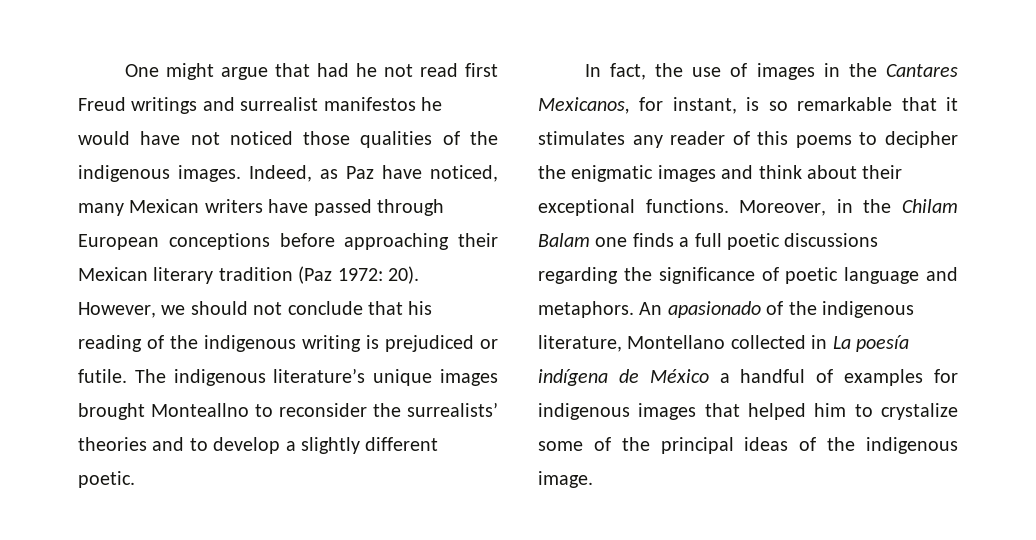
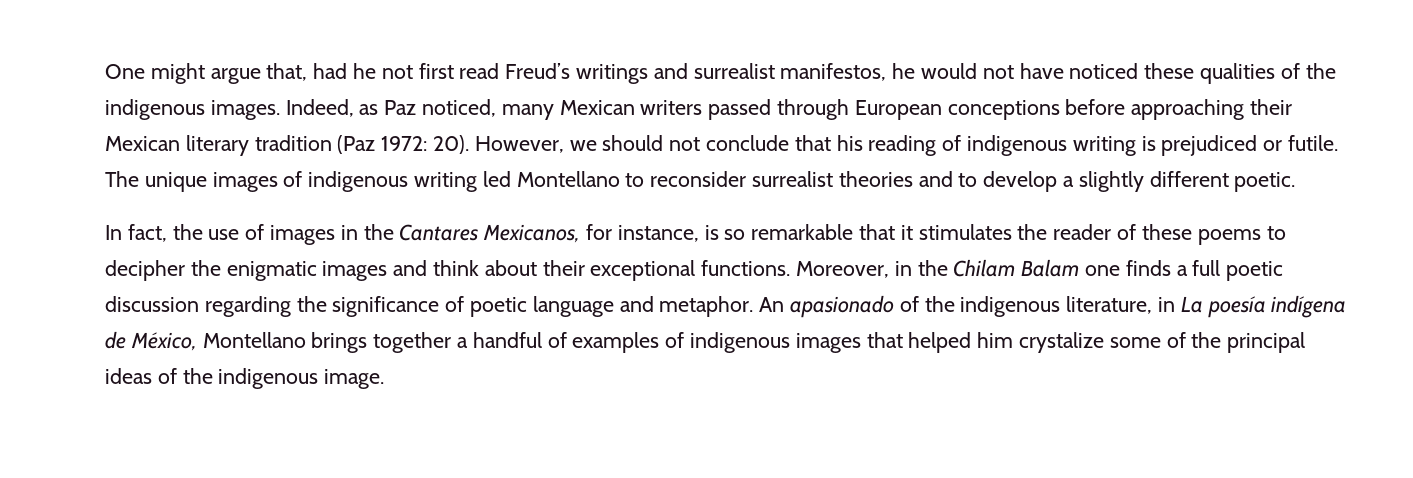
[274,63,310,77] that -> [266,63,308,81] that,
[419,63,499,77] [78,97,126,111] read first Freud -> [418,63,571,79] first read Freud’s
[323,97,416,111] manifestos -> [780,63,887,81] manifestos,
[140,131,351,145] have not noticed those -> [982,63,1195,79] not have noticed these
[382,165,422,179] have -> (417, 107) none
[268,199,309,213] have -> (703, 107) none
[170,335,198,349] the -> (962, 143) none
[173,368,498,386] [78,402,498,420] indigenous literature’s unique images brought Monteallno to reconsider the surrealists’ -> [144,171,834,192] unique images of indigenous writing led Montellano to reconsider surrealist
[672,97,737,114] instant, -> [617,225,699,242] instance,
[632,135,663,148] any -> [1017,224,1048,240] the
[757,131,789,145] this -> [1141,224,1192,240] these
[784,233,879,247] discussions -> [105,296,199,312] discussion
[538,301,634,318] metaphors. -> [659,296,754,317] metaphor.
[627,335,806,349] Montellano collected -> (1153, 305) none
[649,369,709,383] México -> [130,332,452,353] México, Montellano brings together
[934,369,958,383] for -> [665,332,685,348] of
[854,404,873,417] to -> (1014, 340) none

